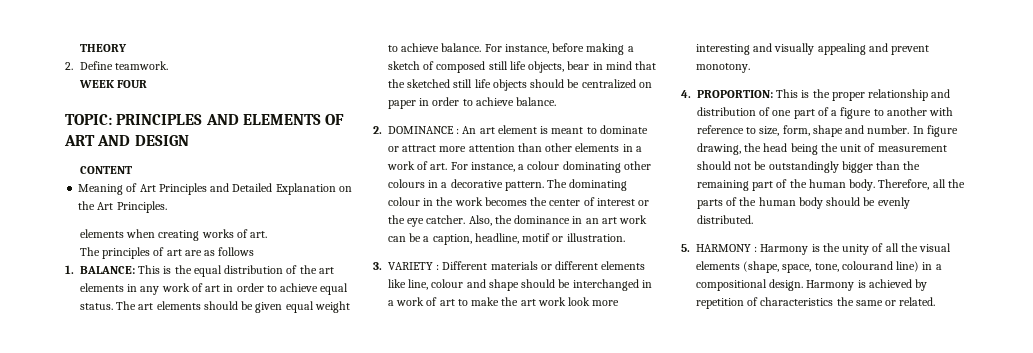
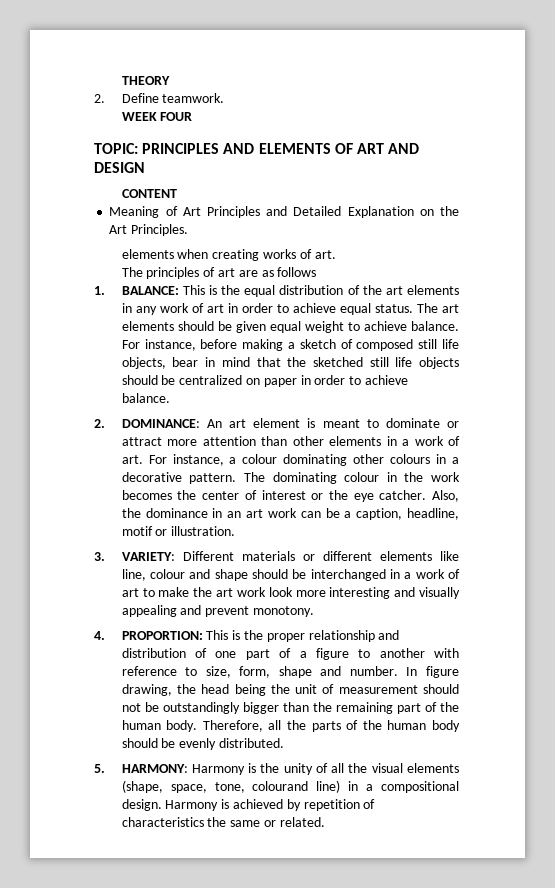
[388,126,460,134] DOMINANCE : -> [121,419,200,428] DOMINANCE:
[388,262,440,270] VARIETY : -> [121,552,175,561] VARIETY:
[696,244,758,252] HARMONY : -> [121,764,188,773] HARMONY:

